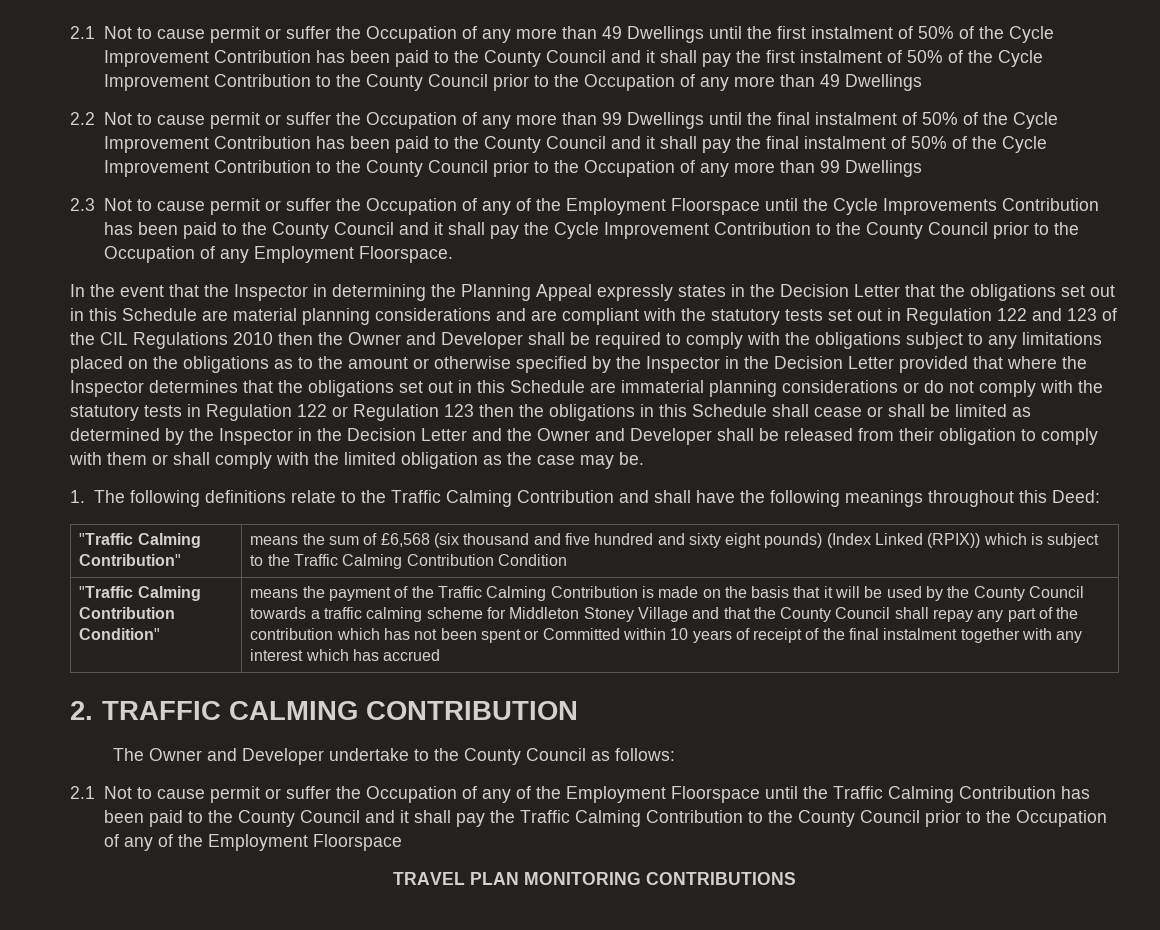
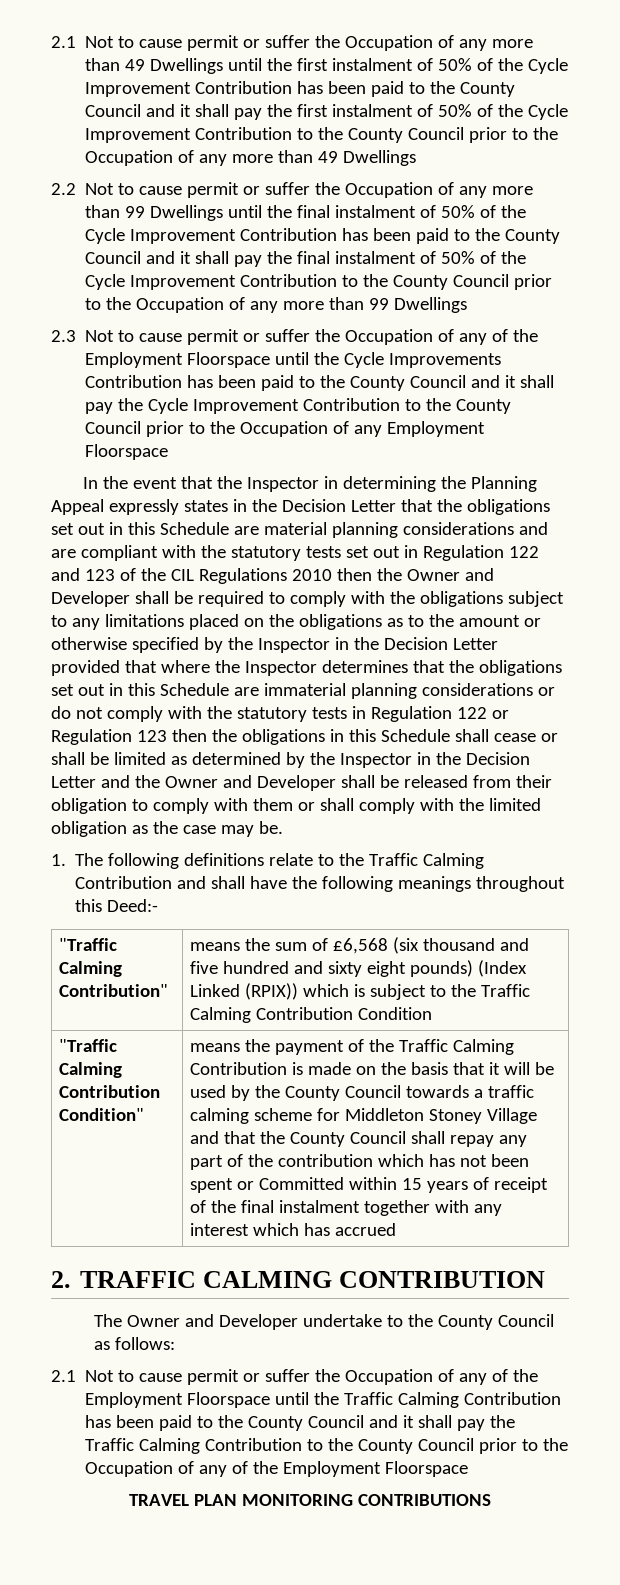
[358,246,453,263] Floorspace. -> [85,444,169,460] Floorspace
[1051,490,1100,503] Deed: -> [107,899,159,912] Deed:-
[670,628,689,640] 10 -> [401,1178,422,1190] 15

